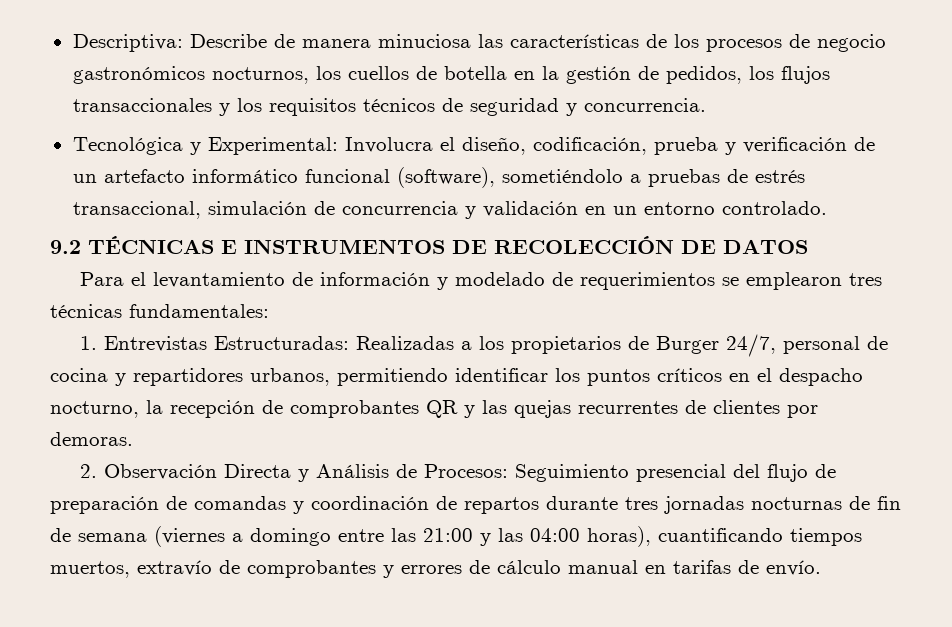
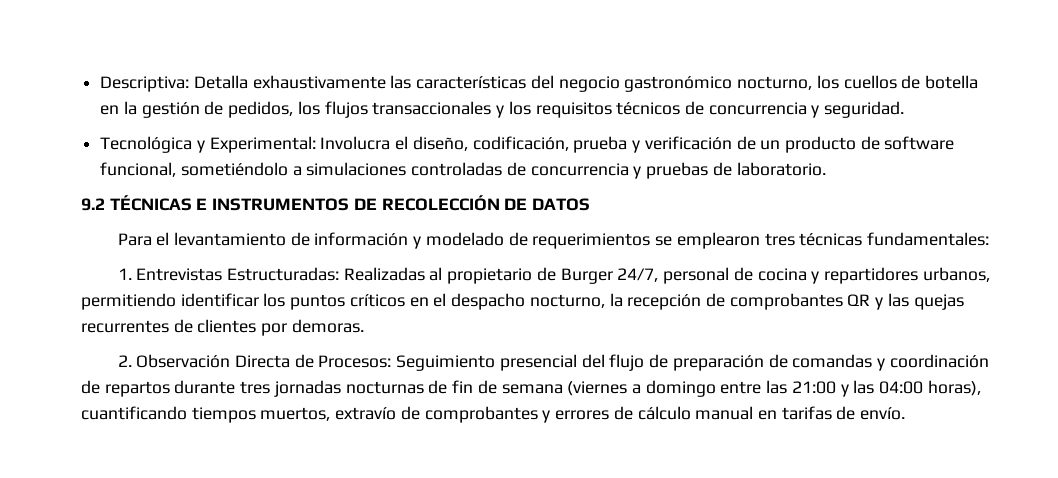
[189,34,886,52] [72,66,309,84] Describe de manera minuciosa las características de los procesos de negocio gastronómicos nocturnos, -> [193,75,813,92] Detalla exhaustivamente las características del negocio gastronómico nocturno,
[469,98,706,116] seguridad y concurrencia. -> [708,101,905,118] concurrencia y seguridad.
[103,167,805,188] [72,201,827,219] artefacto informático funcional (software), sometiéndolo a pruebas de estrés transaccional, simulación de concurrencia y validación en un entorno controlado. -> [784,136,955,153] [100,162,826,179] producto de software funcional, sometiéndolo a simulaciones controladas de concurrencia y pruebas de laboratorio.
[460,336,621,354] a los propietarios -> [429,267,533,284] al propietario
[297,464,389,482] y Análisis -> (291, 361) none

